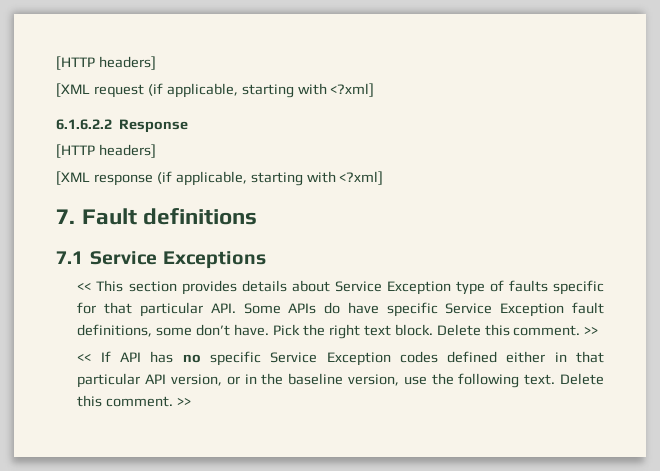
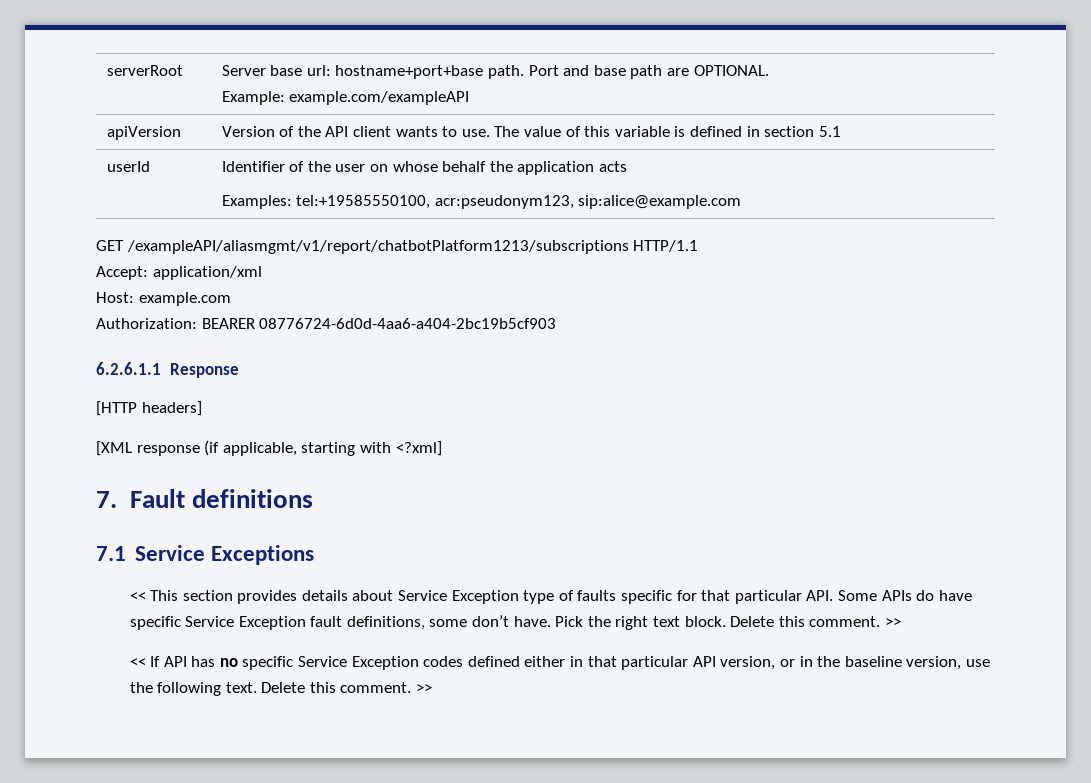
[56,56,156,70] [56,83,375,98] [56,119,112,130] [HTTP headers] // [XML request (if applicable, starting with <?xml] // 6.1.6.2.2 -> [106,65,183,76] [221,65,769,79] [221,91,470,105] [106,126,181,140] [221,126,841,137] [106,161,150,172] [221,161,628,175] [221,195,742,209] [96,240,699,254] [96,266,262,280] [96,292,231,306] [96,318,557,329] [96,362,161,375] serverRoot | Server base url: hostname+port+base path. Port and base path are OPTIONAL. // Example: example.com/exampleAPI // apiVersion | Version of the API client wants to use. The value of this variable is defined in section 5.1 // userId | Identifier of the user on whose behalf the application acts // Examples: tel:+19585550100, acr:pseudonym123, sip:alice@example.com // GET /exampleAPI/aliasmgmt/v1/report/chatbotPlatform1213/subscriptions HTTP/1.1 // Accept: application/xml // Host: example.com // Authorization: BEARER 08776724-6d0d-4aa6-a404-2bc19b5cf903 // 6.2.6.1.1

